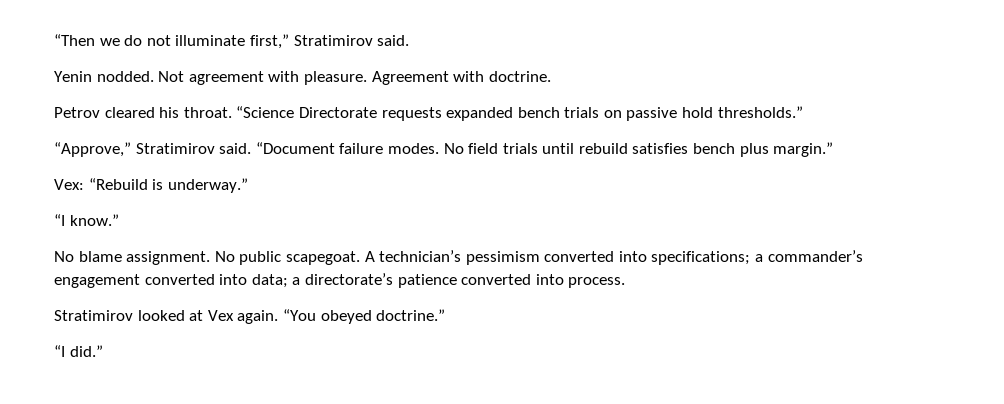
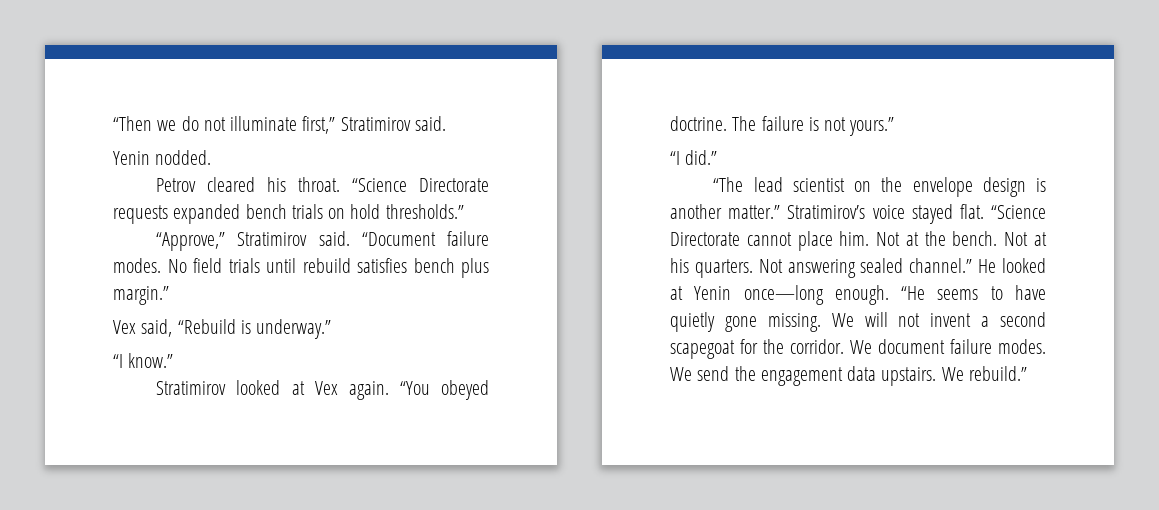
[158,71,551,85] Not agreement with pleasure. Agreement with doctrine. -> (212, 157) none
[626,107,678,121] passive -> (346, 213) none
[54,179,84,190] Vex: -> [113,319,173,337] Vex said,
[54,250,863,265] [54,273,626,288] // No blame assignment. No public scapegoat. A technician’s pessimism converted into specifications; a commander’s engagement converted into data; a directorate’s patience converted into process. -> (174, 360) none
[376,309,446,321] [54,345,103,357] doctrine.” // “I did.” -> [670,116,895,136] [670,150,718,165] [713,177,1046,197] [670,204,1046,224] [670,231,1047,251] [670,258,1046,278] [670,285,1046,305] [670,312,1046,332] [670,339,1046,359] [670,366,1027,386] doctrine. The failure is not yours.” // “I did.” // “The lead scientist on the envelope design is another matter.” Stratimirov’s voice stayed flat. “Science Directorate cannot place him. Not at the bench. Not at his quarters. Not answering sealed channel.” He looked at Yenin once—long enough. “He seems to have quietly gone missing. We will not invent a second scapegoat for the corridor. We document failure modes. We send the engagement data upstairs. We rebuild.”

